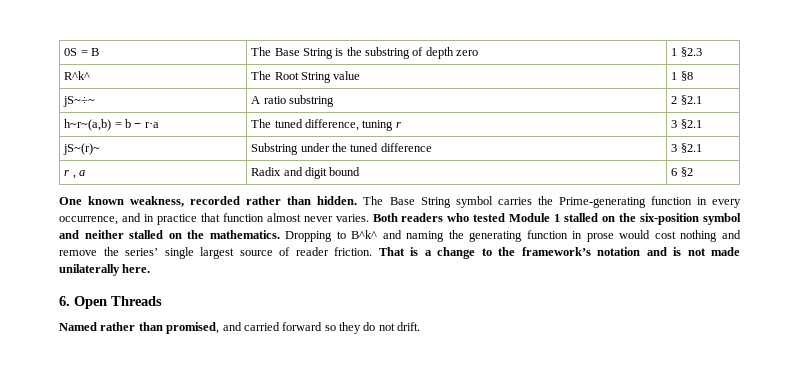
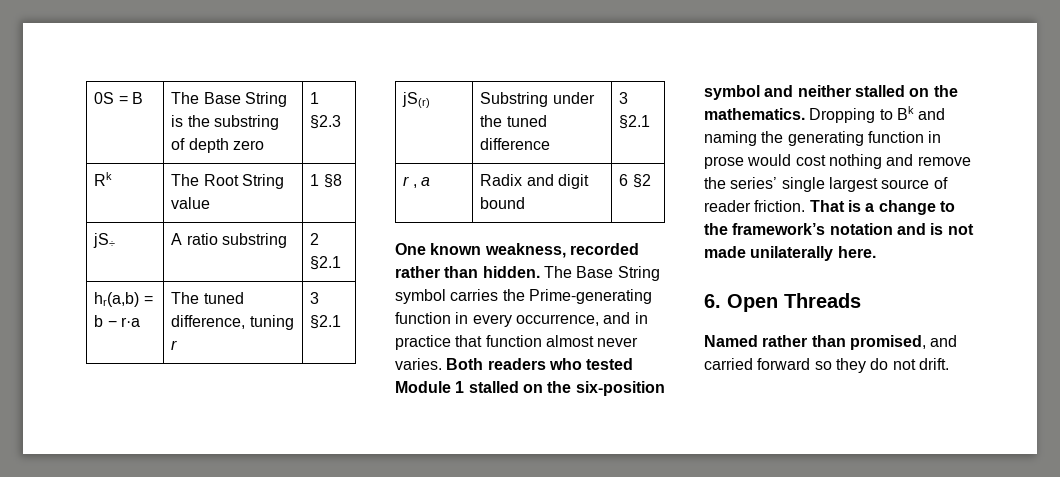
[64,71,91,80] R^k^ -> [94,172,113,186] Rk
[63,96,96,107] jS~÷~ -> [93,233,116,248] jS÷
[64,119,112,131] h~r~(a,b) -> [94,292,140,307] hr(a,b)
[63,143,101,155] jS~(r)~ -> [402,92,431,108] jS(r)
[351,230,378,239] B^k^ -> [896,106,914,120] Bk

